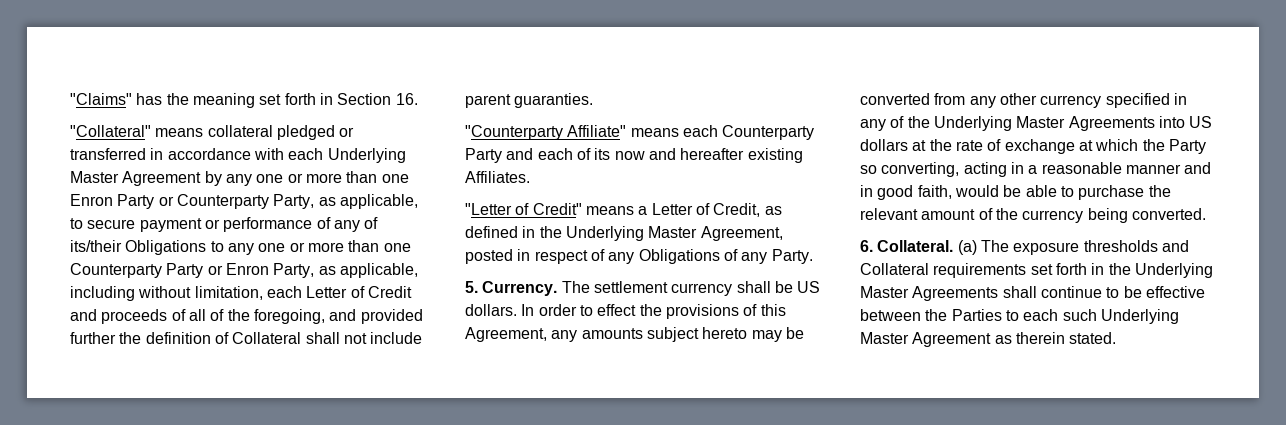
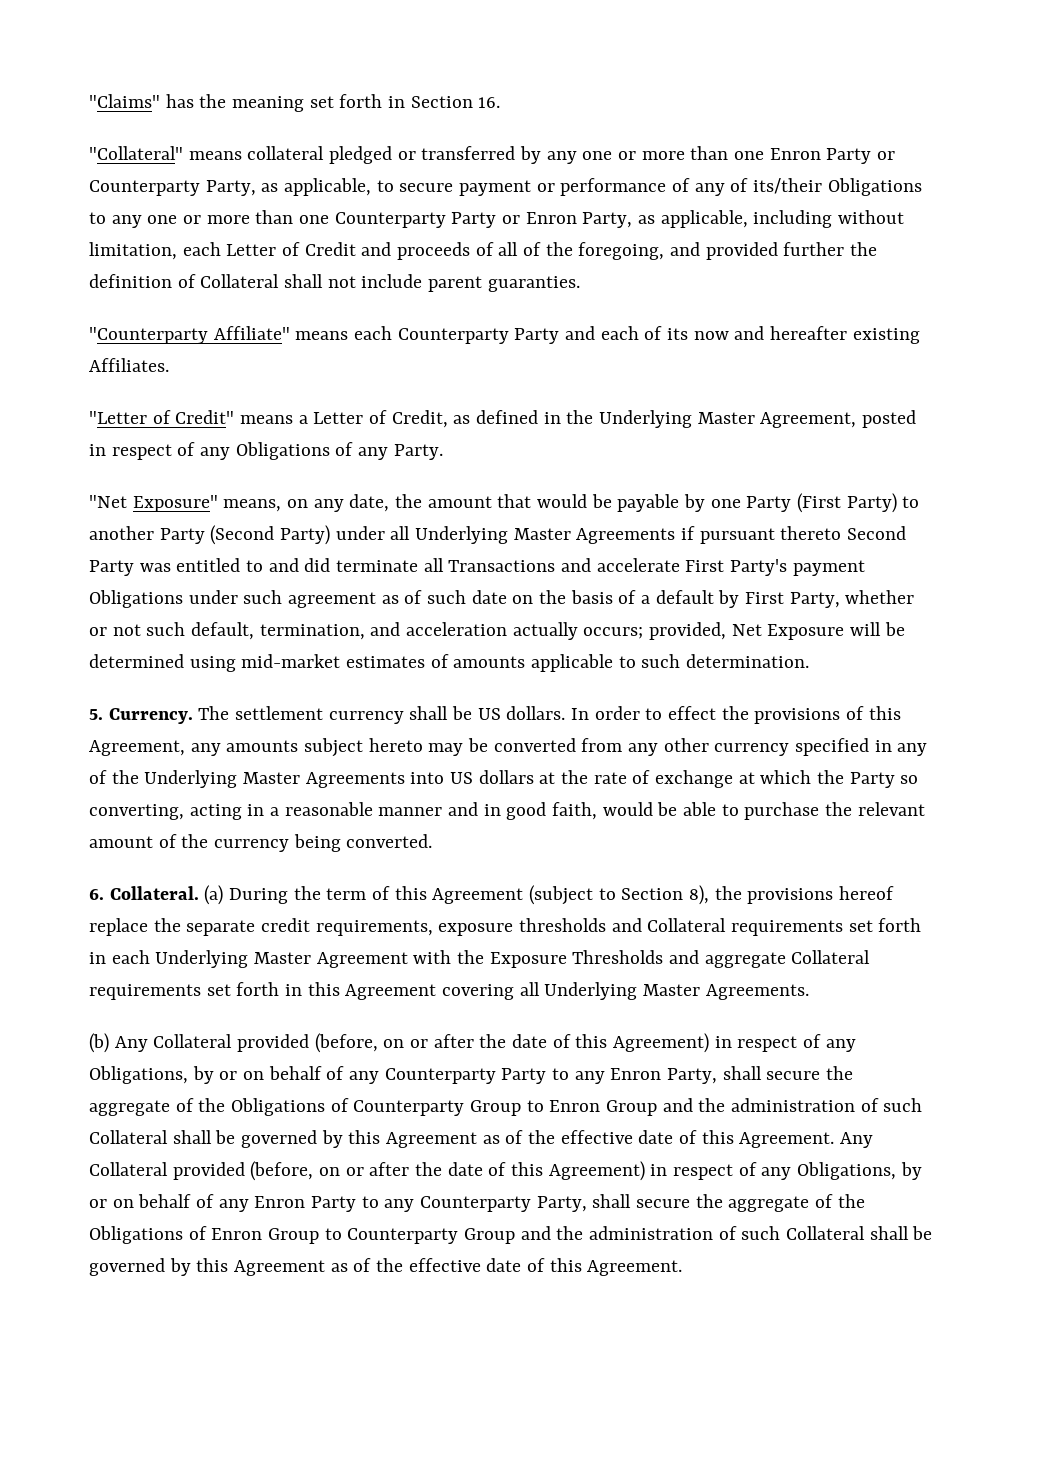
[150,148,406,163] [70,171,202,186] in accordance with each Underlying Master Agreement -> (516, 153) none
(813, 256) none -> [89,493,920,513] [89,525,907,545] [89,558,865,576] [89,590,915,608] [89,622,905,640] [89,654,810,672] // "Net Exposure" means, on any date, the amount that would be payable by one Party (First Party) to another Party (Second Party) under all Underlying Master Agreements if pursuant thereto Second Party was entitled to and did terminate all Transactions and accelerate First Party's payment Obligations under such agreement as of such date on the basis of a default by First Party, whether or not such default, termination, and acceleration actually occurs; provided, Net Exposure will be determined using mid-market estimates of amounts applicable to such determination.
[980,240,1009,252] The -> [229,885,895,905] [89,918,433,936] During the term of this Agreement (subject to Section 8), the provisions hereof replace the separate credit requirements,
[1108,263,1213,278] [860,286,1205,301] [860,309,1179,324] [860,332,1117,347] the Underlying Master Agreements shall continue to be effective between the Parties to each such Underlying Master Agreement as therein stated. -> [111,950,871,968] [89,982,809,1000] [89,1033,856,1053] [89,1066,854,1084] [89,1098,923,1116] [89,1130,874,1148] [89,1161,922,1181] [89,1194,865,1212] [89,1226,933,1244] [89,1258,683,1276] each Underlying Master Agreement with the Exposure Thresholds and aggregate Collateral requirements set forth in this Agreement covering all Underlying Master Agreements. // (b) Any Collateral provided (before, on or after the date of this Agreement) in respect of any Obligations, by or on behalf of any Counterparty Party to any Enron Party, shall secure the aggregate of the Obligations of Counterparty Group to Enron Group and the administration of such Collateral shall be governed by this Agreement as of the effective date of this Agreement. Any Collateral provided (before, on or after the date of this Agreement) in respect of any Obligations, by or on behalf of any Enron Party to any Counterparty Party, shall secure the aggregate of the Obligations of Enron Group to Counterparty Group and the administration of such Collateral shall be governed by this Agreement as of the effective date of this Agreement.

